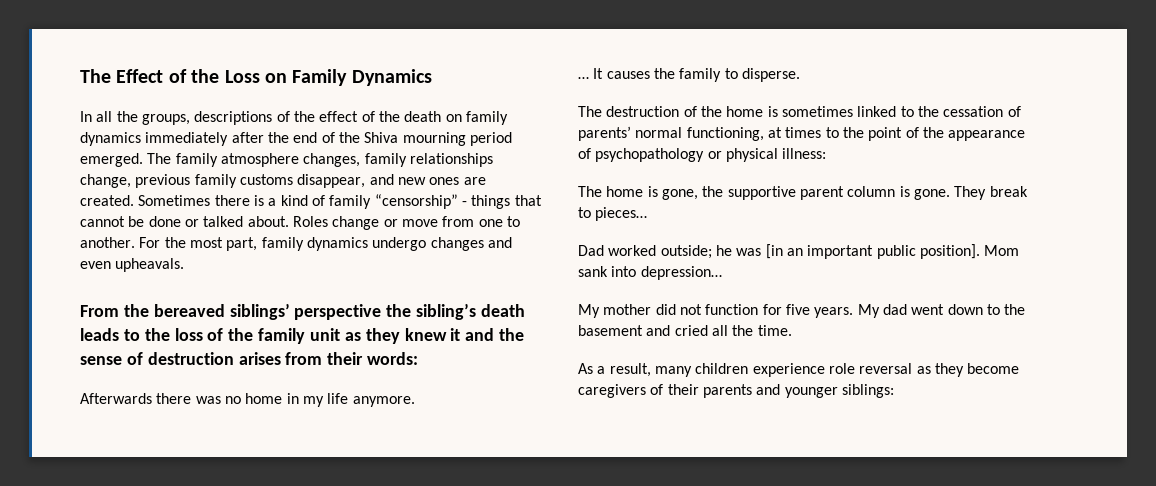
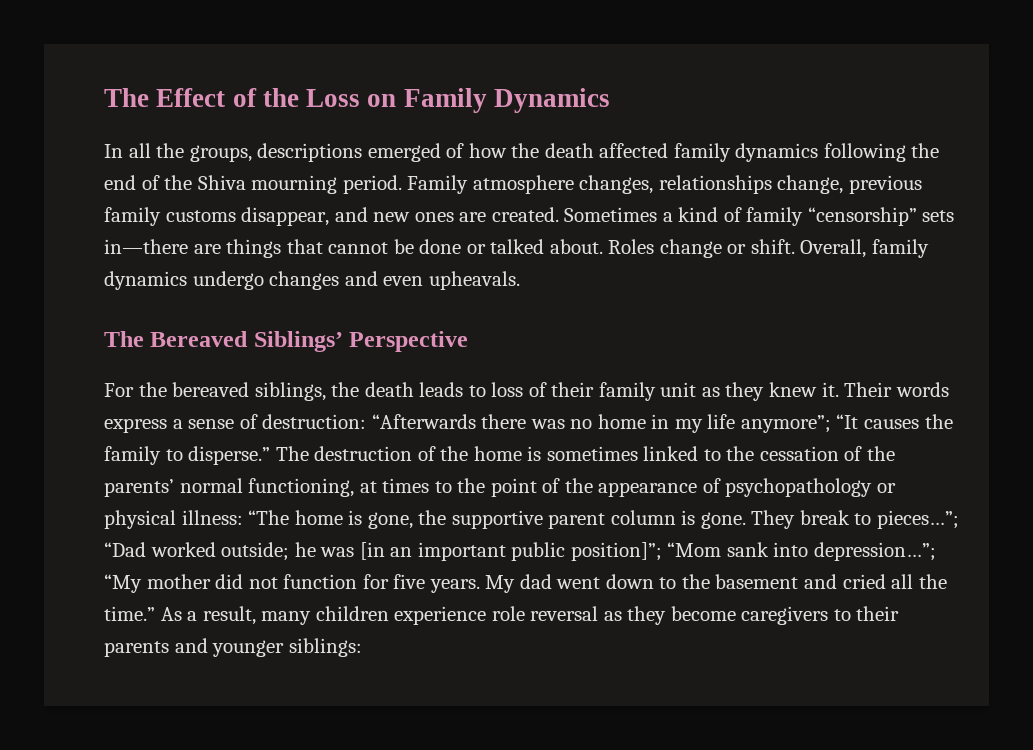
[276,111,508,125] [80,132,264,146] of the effect of the death on family dynamics immediately after -> [367,143,906,162] emerged of how the death affected family dynamics following
[469,132,512,146] [80,153,218,167] period emerged. The family -> [342,175,469,194] period. Family
[364,153,407,167] family -> (654, 184) none
[214,195,264,206] there is -> (658, 214) none
[461,201,467,206] - -> [922,210,955,222] [104,239,221,254] sets in—there are
[401,216,520,227] [80,237,258,251] move from one to another. For the most part, -> [750,239,867,258] shift. Overall,
[80,303,477,320] From the bereaved siblings’ perspective the sibling’s -> [104,331,469,352] [104,382,360,401] The Bereaved Siblings’ Perspective // For the bereaved siblings, the
[144,328,170,341] the -> (486, 391) none
[228,328,254,341] the -> [551,382,595,397] their
[450,328,525,341] [80,352,419,365] [80,393,152,404] it and the sense of destruction arises from their words: // Afterwards -> [821,382,949,397] [104,414,476,433] it. Their words express a sense of destruction: “Afterwards
[352,396,415,407] [578,68,604,79] anymore. // … It -> [740,414,859,433] anymore”; “It
[741,68,800,82] disperse. // -> [188,446,271,465] disperse.”
(1021, 111) none -> [867,446,896,461] the
[578,186,602,197] // The -> [248,510,290,525] “The
[595,207,648,221] [578,245,604,256] pieces… // Dad -> [877,510,960,529] [104,542,146,557] pieces…”; “Dad
[919,244,1020,259] [578,266,722,280] [578,304,600,318] position]. Mom sank into depression… // My -> [570,542,936,561] [104,574,142,593] position]”; “Mom sank into depression…”; “My
[757,325,792,336] time. // -> [104,606,155,621] time.”
[650,384,664,395] of -> [833,609,851,621] to

